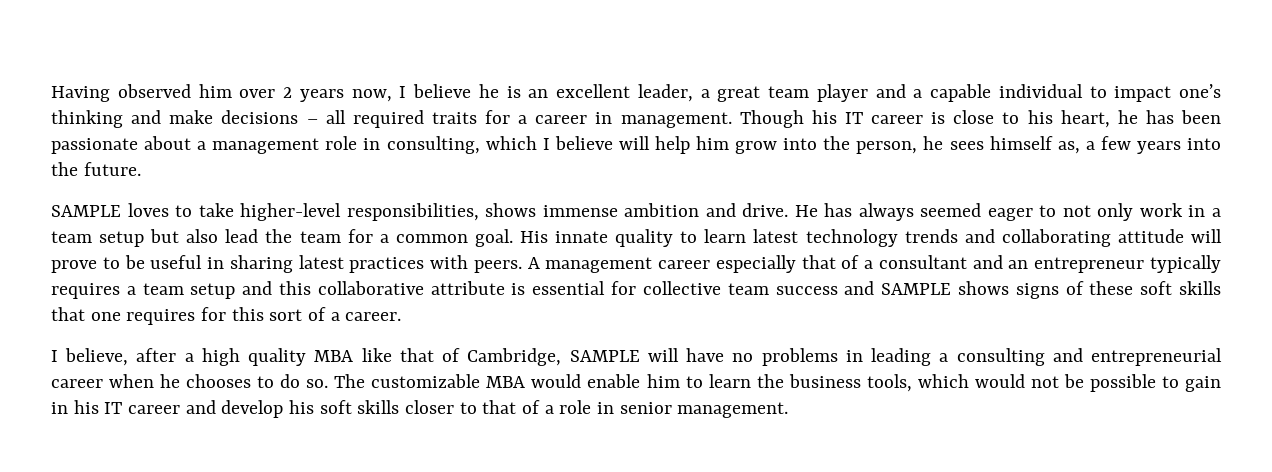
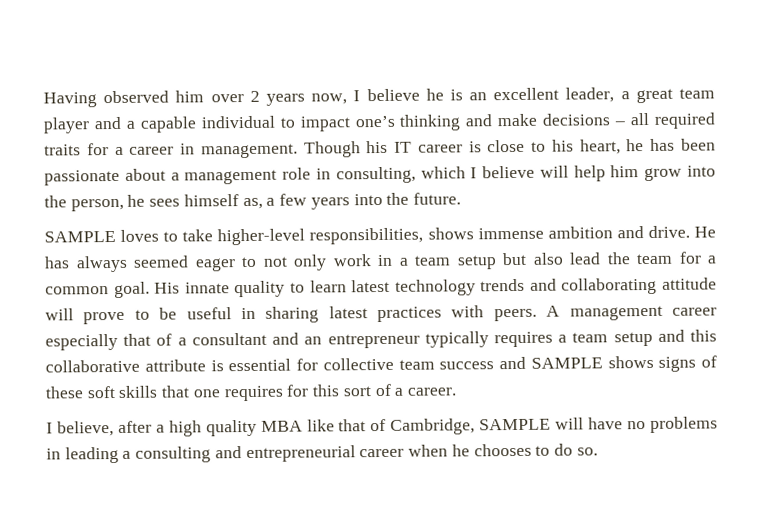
[334,374,1221,392] [51,400,789,418] The customizable MBA would enable him to learn the business tools, which would not be possible to gain in his IT career and develop his soft skills closer to that of a role in senior management. -> (598, 451) none

